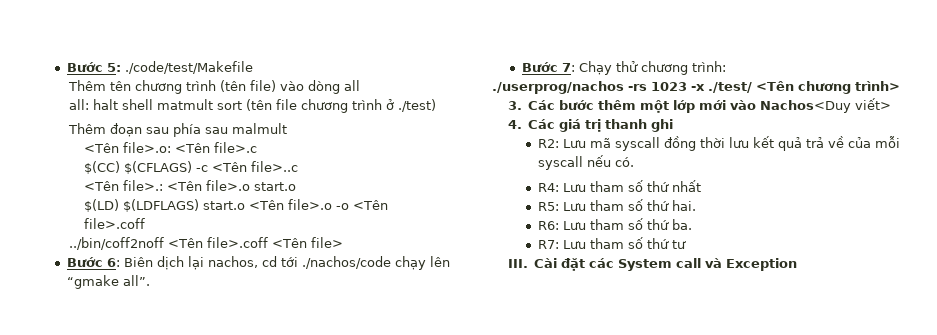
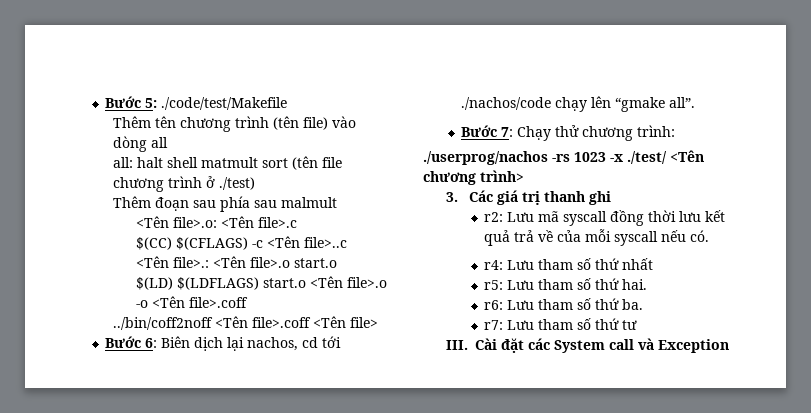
[559,98,892,113] [507,119,556,129] bước thêm một lớp mới vào Nachos<Duy viết> // 4. Các -> (493, 196) none
[537,139,559,148] R2: -> [484,212,504,222] r2:
[537,183,559,192] R4: -> [484,260,504,270] r4:
[537,202,559,211] R5: -> [484,280,504,290] r5:
[537,221,559,230] R6: -> [484,300,504,310] r6:
[537,240,559,249] R7: -> [484,320,504,330] r7:

